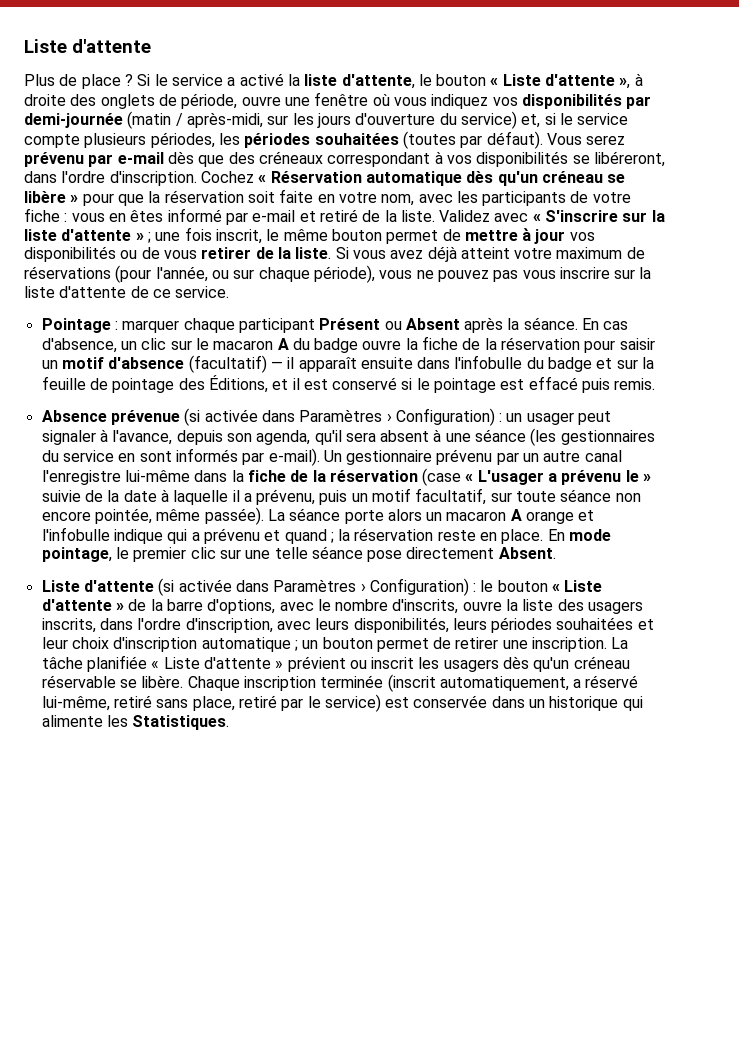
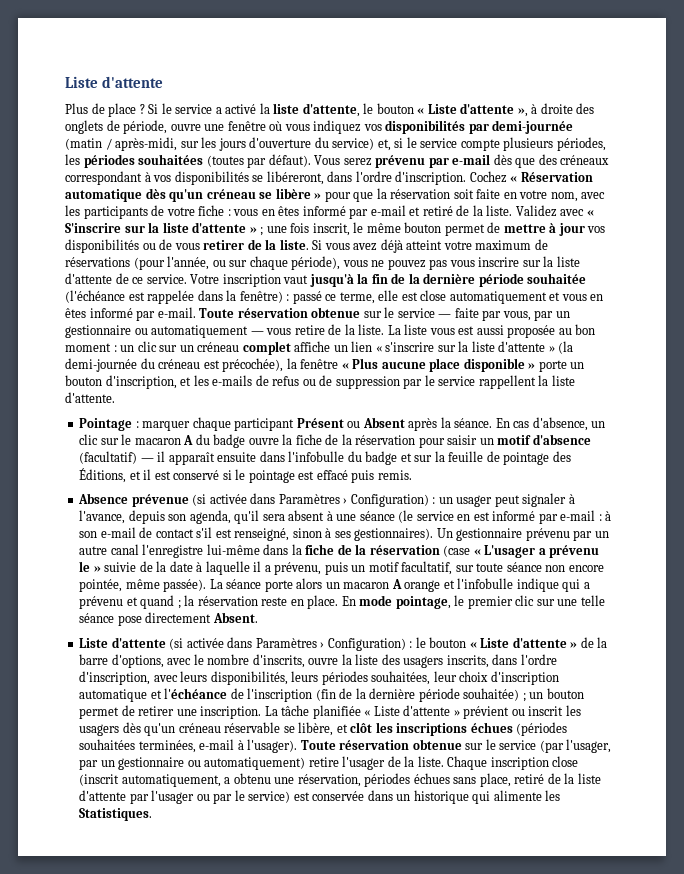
(230, 292) none -> [190,273,587,287] [65,290,604,304] [65,307,570,321] [65,324,596,338] [65,341,574,355] [65,358,585,372] [65,375,575,389] [65,392,115,403] Votre inscription vaut jusqu'à la fin de la dernière période souhaitée (l'échéance est rappelée dans la fenêtre) : passé ce terme, elle est close automatiquement et vous en êtes informé par e-mail. Toute réservation obtenue sur le service — faite par vous, par un gestionnaire ou automatiquement — vous retire de la liste. La liste vous est aussi proposée au bon moment : un clic sur un créneau complet affiche un lien « s'inscrire sur la liste d'attente » (la demi-journée du créneau est précochée), la fenêtre « Plus aucune place disponible » porte un bouton d'inscription, et les e-mails de refus ou de suppression par le service rappellent la liste d'attente.
[530,428,655,446] [41,448,320,466] (les gestionnaires du service en sont informés par e-mail). -> [398,510,612,524] [79,527,434,541] (le service en est informé par e-mail : à son e-mail de contact s'il est renseigné, sinon à ses gestionnaires).
[556,617,654,630] souhaitées et -> [371,671,431,685] souhaitées,
(291, 644) none -> [150,688,520,702] et l'échéance de l'inscription (fin de la dernière période souhaitée)
[141,675,184,688] libère. -> [298,722,568,736] [79,739,612,753] [79,756,444,770] libère, et clôt les inscriptions échues (périodes souhaitées terminées, e-mail à l'usager). Toute réservation obtenue sur le service (par l'usager, par un gestionnaire ou automatiquement) retire l'usager de la liste.
[320,675,384,688] terminée -> [552,756,579,767] close
[585,675,639,688] [41,695,277,711] réservé lui-même, retiré sans place, retiré -> [233,773,601,787] [79,790,210,804] obtenu une réservation, périodes échues sans place, retiré de la liste d'attente par l'usager ou

